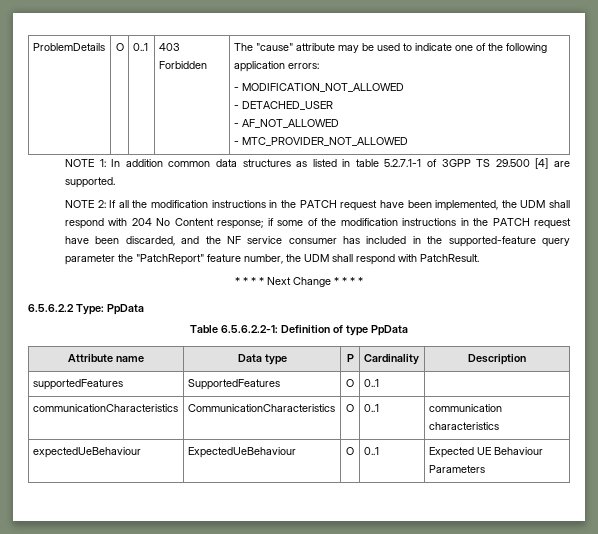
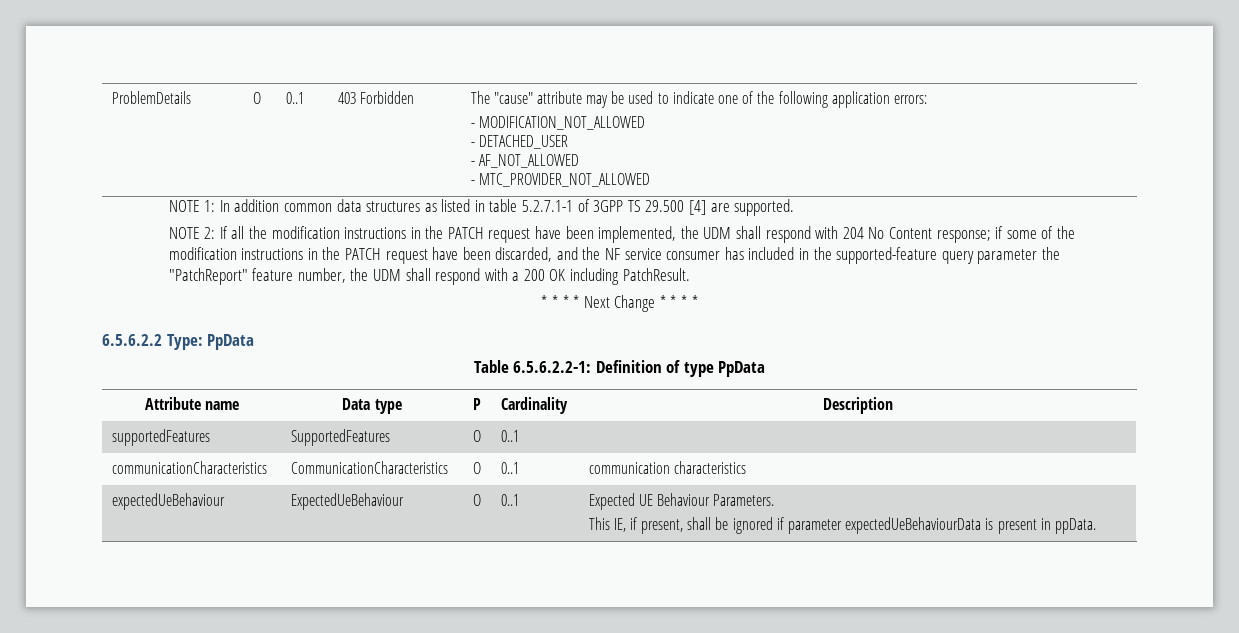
(417, 258) none -> [512,268,620,285] a 200 OK including
[428,465,485,473] Parameters -> [713,494,775,506] [588,517,1096,534] Parameters. // This IE, if present, shall be ignored if parameter expectedUeBehaviourData is present in ppData.

